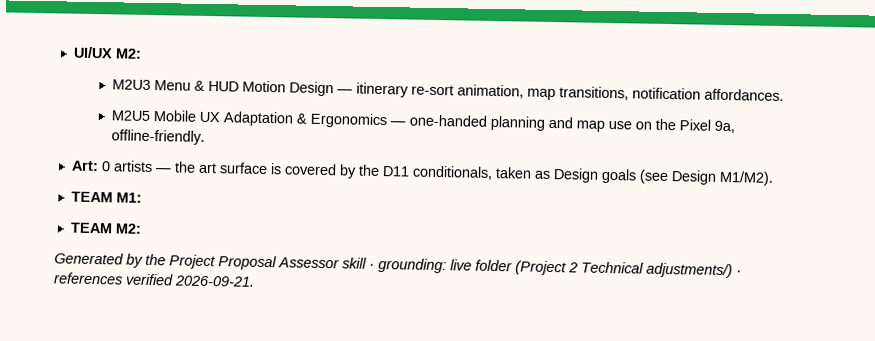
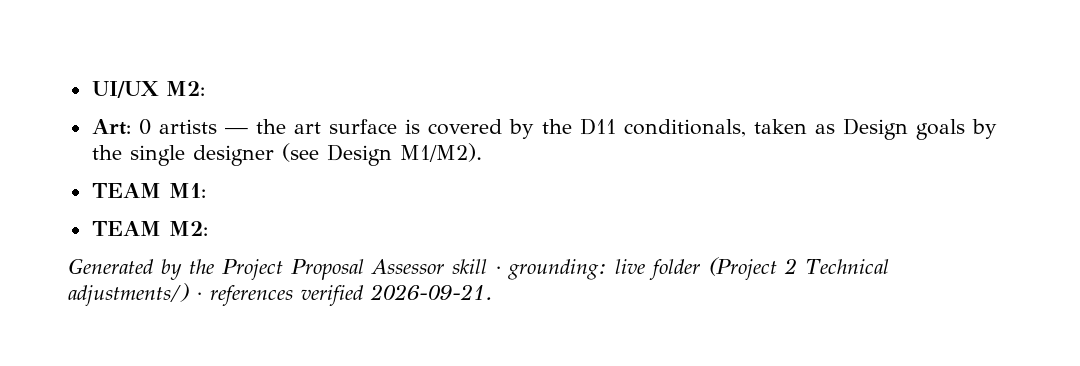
[112,79,785,102] [111,110,736,134] [111,129,206,145] // M2U3 Menu & HUD Motion Design — itinerary re-sort animation, map transitions, notification affordances. // M2U5 Mobile UX Adaptation & Ergonomics — one-handed planning and map use on the Pixel 9a, offline-friendly. -> (205, 88) none
(637, 176) none -> [971,119,997,139] [91,145,274,166] by the single designer

